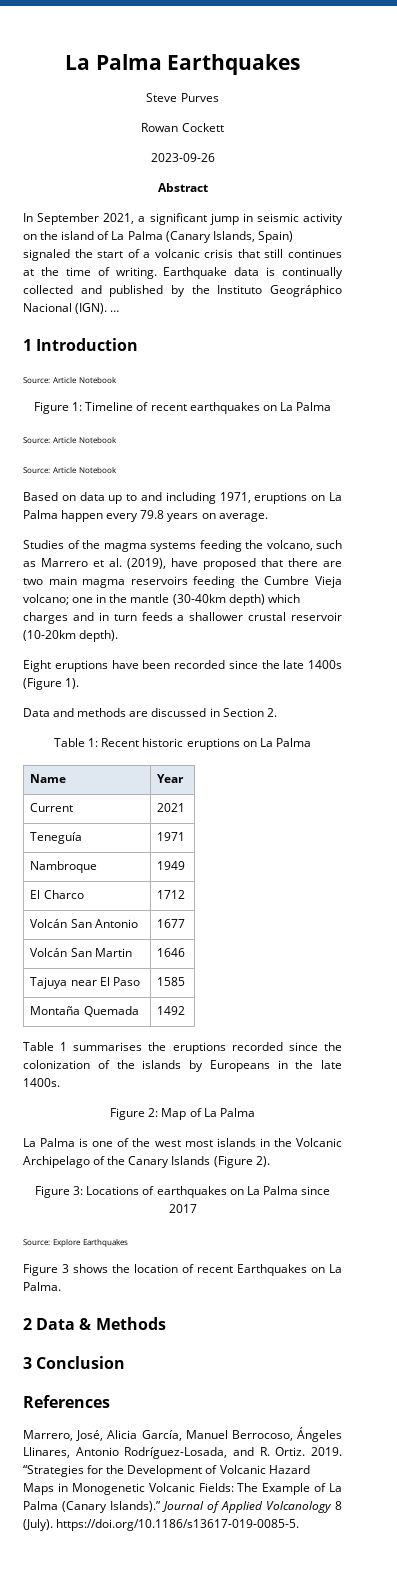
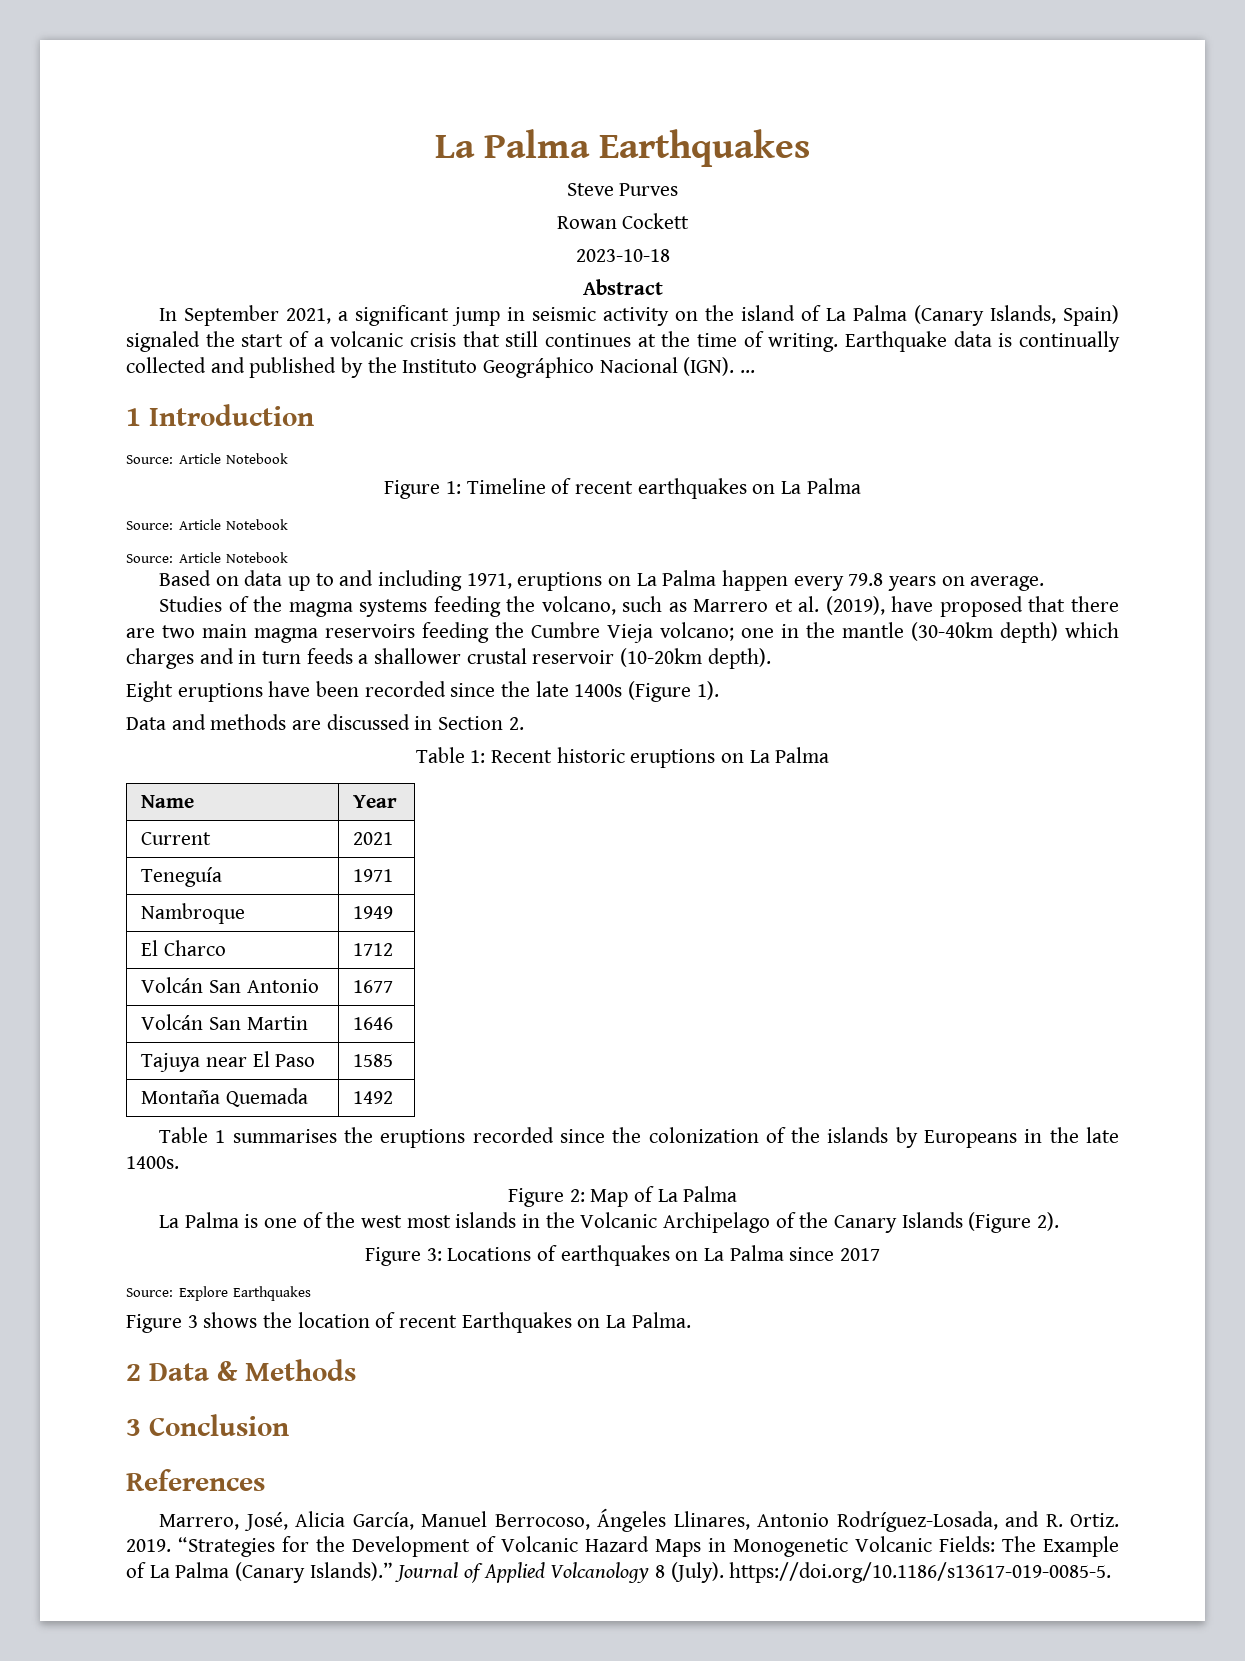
[150,153,215,162] 2023-09-26 -> [575,249,670,262] 2023-10-18

